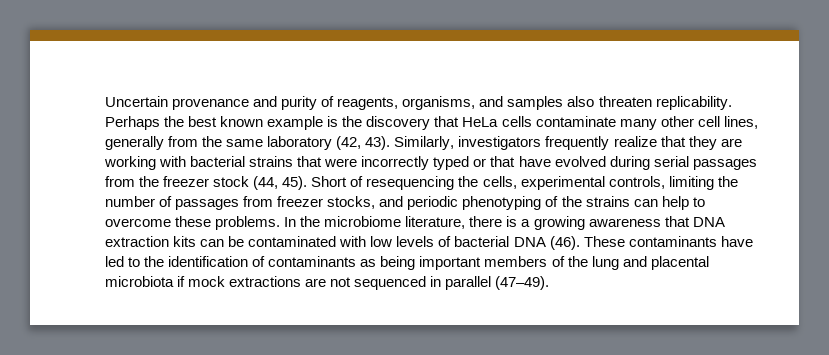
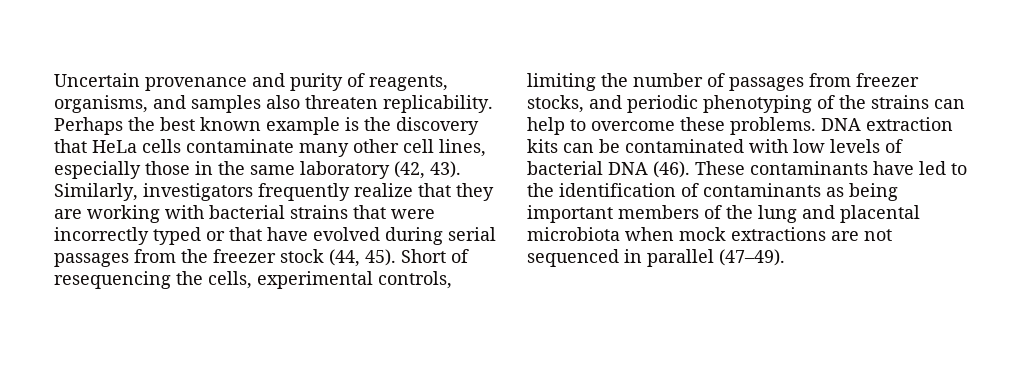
[105,136,199,150] generally from -> [54,161,213,179] especially those in
[284,216,690,230] In the microbiome literature, there is a growing awareness that -> (816, 126) none
[177,276,186,287] if -> [625,227,674,241] when

